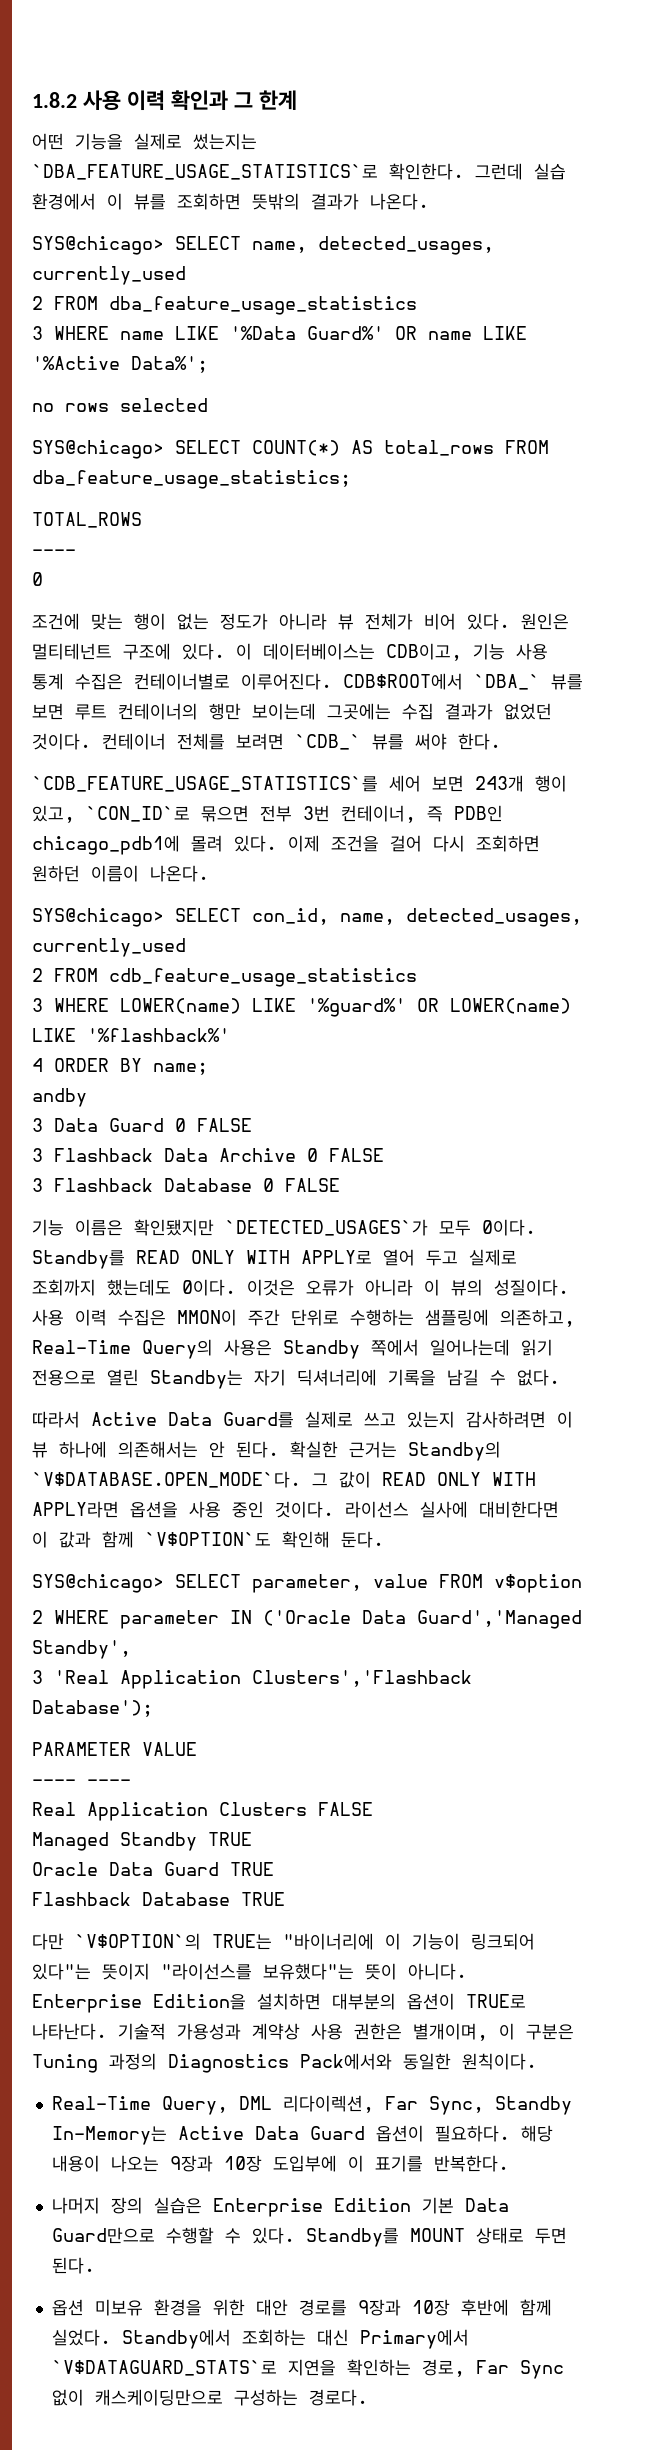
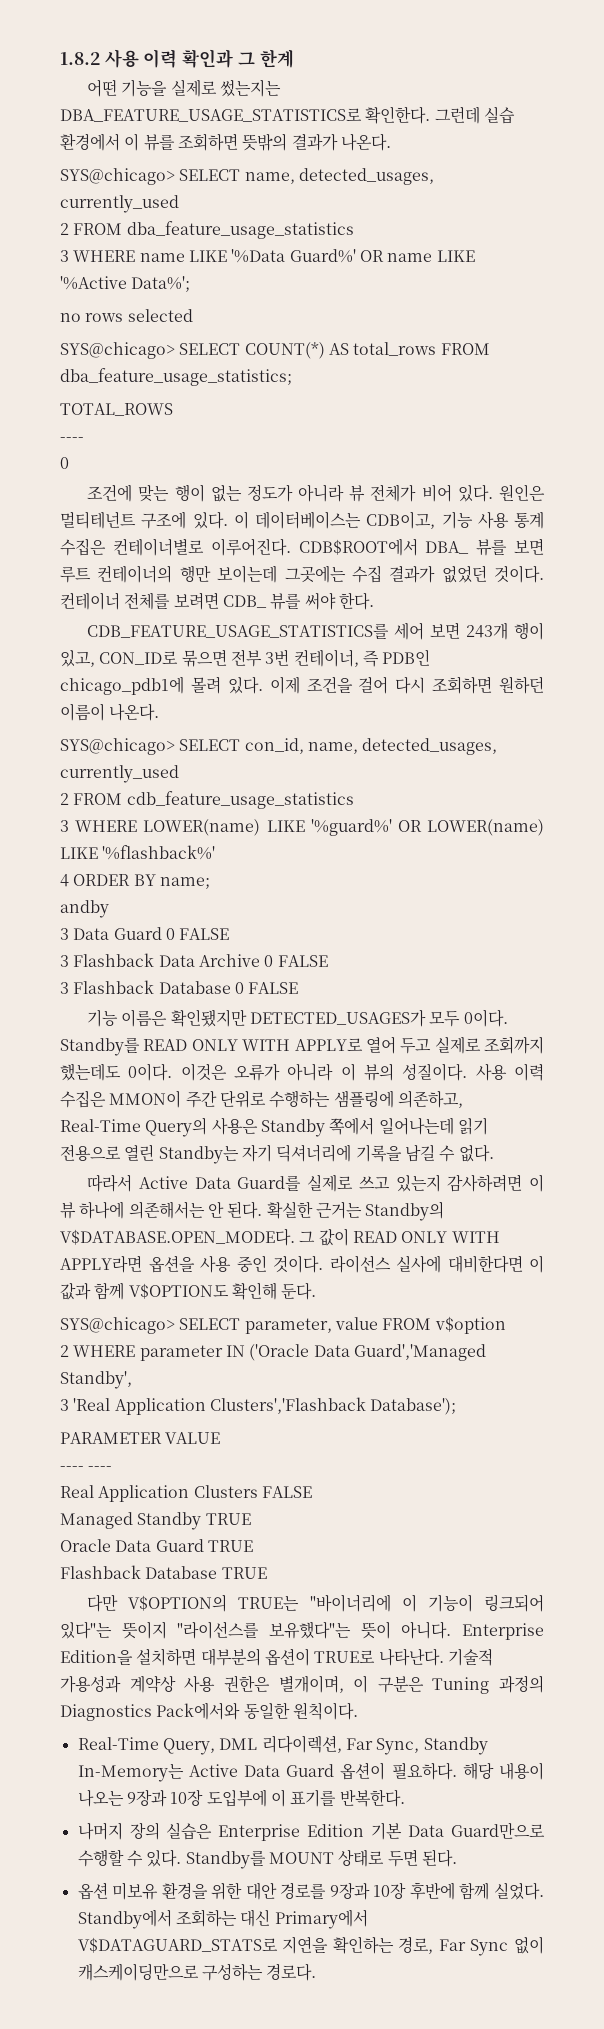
[32,164,378,180] `DBA_FEATURE_USAGE_STATISTICS`로 -> [60,108,362,122] DBA_FEATURE_USAGE_STATISTICS로
[474,674,540,690] `DBA_` -> [425,541,470,554] DBA_
[295,734,361,750] `CDB_` -> [222,595,267,608] CDB_
[32,776,378,792] `CDB_FEATURE_USAGE_STATISTICS`를 -> [87,624,390,639] CDB_FEATURE_USAGE_STATISTICS를
[86,806,190,822] `CON_ID`로 -> [99,651,179,665] CON_ID로
[225,1219,428,1236] `DETECTED_USAGES`가 -> [250,1009,427,1027] DETECTED_USAGES가
[32,1471,301,1488] `V$DATABASE.OPEN_MODE`다. -> [60,1228,295,1246] V$DATABASE.OPEN_MODE다.
[145,1532,271,1546] `V$OPTION`도 -> [128,1283,229,1299] V$OPTION도
[75,1933,201,1950] `V$OPTION`의 -> [128,1594,228,1612] V$OPTION의
[51,2360,277,2376] `V$DATAGUARD_STATS`로 -> [77,1937,278,1953] V$DATAGUARD_STATS로

